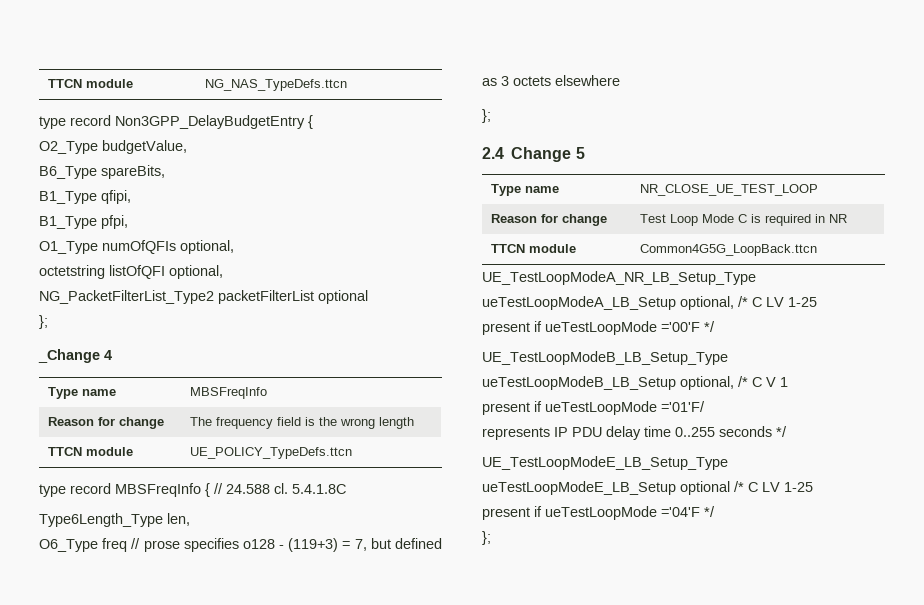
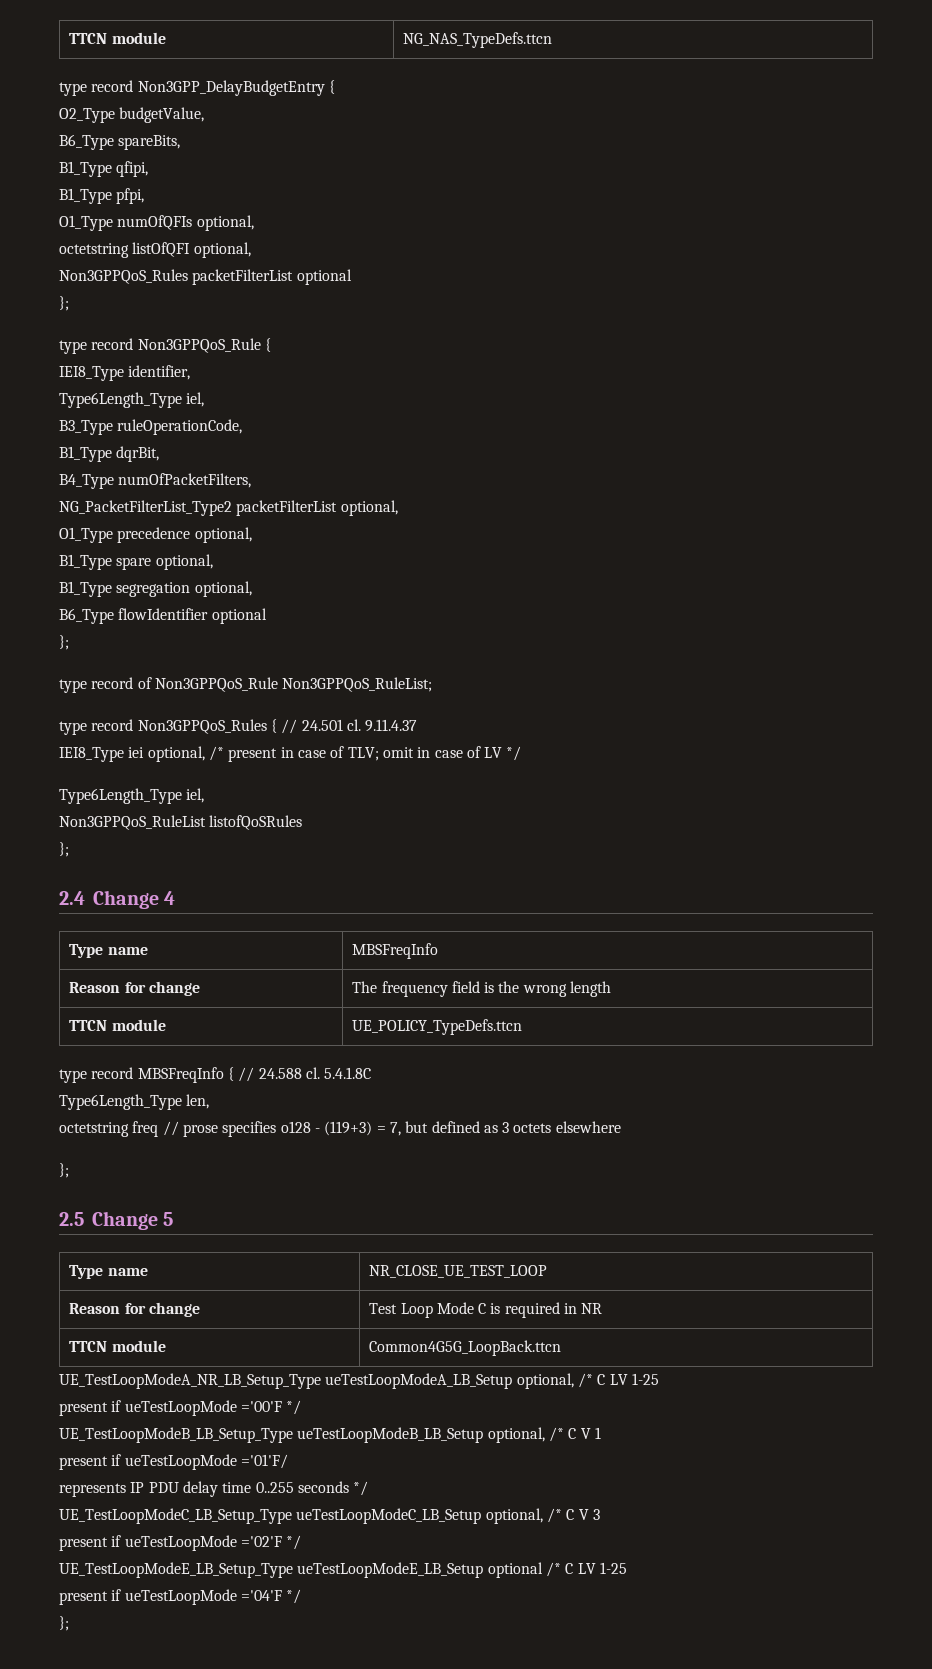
[39,290,214,304] NG_PacketFilterList_Type2 -> [59,269,188,284] Non3GPPQoS_Rules
[38,349,100,363] _Change -> [59,338,271,354] [59,365,191,381] [59,392,205,408] [59,419,243,435] [59,446,160,462] [59,473,252,489] [59,500,398,516] [59,527,252,543] [59,554,213,570] [59,581,252,597] [59,608,267,624] [59,635,69,650] [59,677,433,693] [59,719,418,735] [59,746,522,762] [59,788,205,804] [59,815,303,830] [59,842,69,857] [59,890,159,909] type record Non3GPPQoS_Rule { // IEI8_Type identifier, // Type6Length_Type iel, // B3_Type ruleOperationCode, // B1_Type dqrBit, // B4_Type numOfPacketFilters, // NG_PacketFilterList_Type2 packetFilterList optional, // O1_Type precedence optional, // B1_Type spare optional, // B1_Type segregation optional, // B6_Type flowIdentifier optional // }; // type record of Non3GPPQoS_Rule Non3GPPQoS_RuleList; // type record Non3GPPQoS_Rules { // 24.501 cl. 9.11.4.37 // IEI8_Type iei optional, /* present in case of TLV; omit in case of LV */ // Type6Length_Type iel, // Non3GPPQoS_RuleList listofQoSRules // }; // 2.4 Change
[39,539,98,552] O6_Type -> [59,1122,129,1137] octetstring
[482,147,504,159] 2.4 -> [59,1212,84,1226] 2.5
(787, 431) none -> [59,1508,600,1524] [59,1535,302,1551] // UE_TestLoopModeC_LB_Setup_Type ueTestLoopModeC_LB_Setup optional, /* C V 3 // present if ueTestLoopMode ='02'F */

